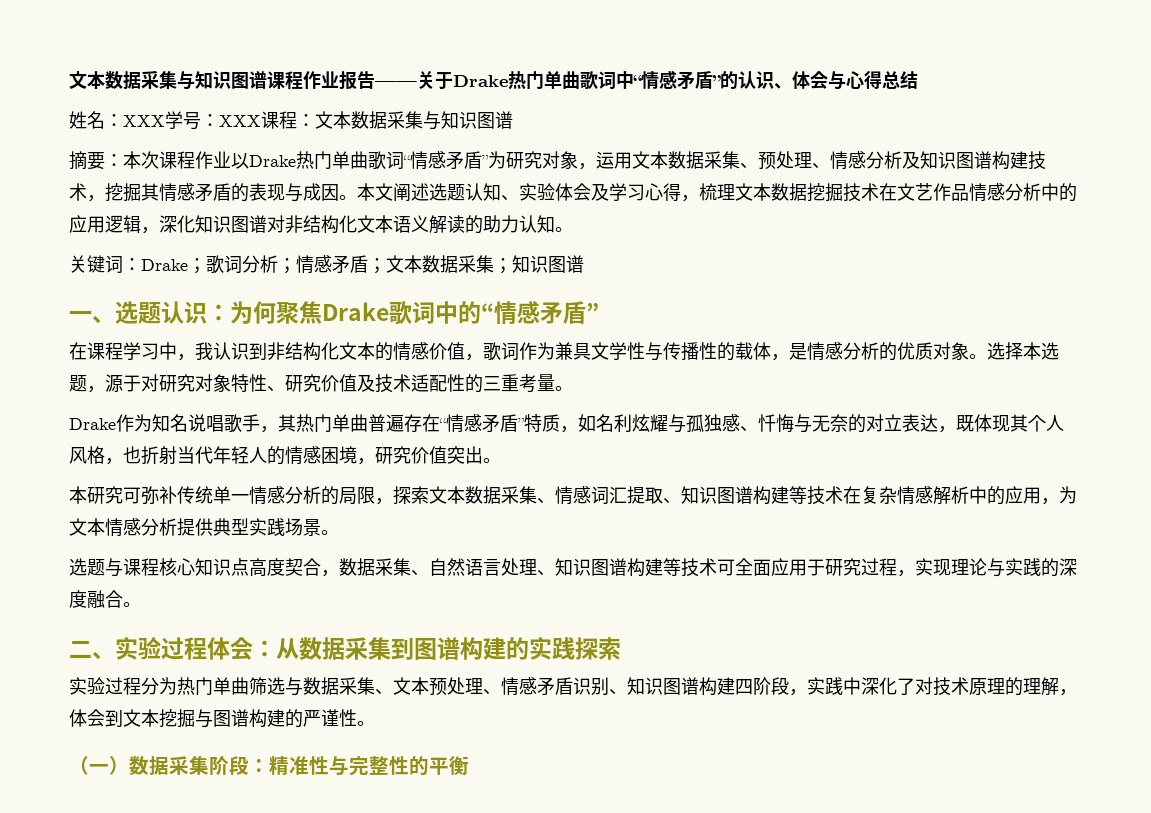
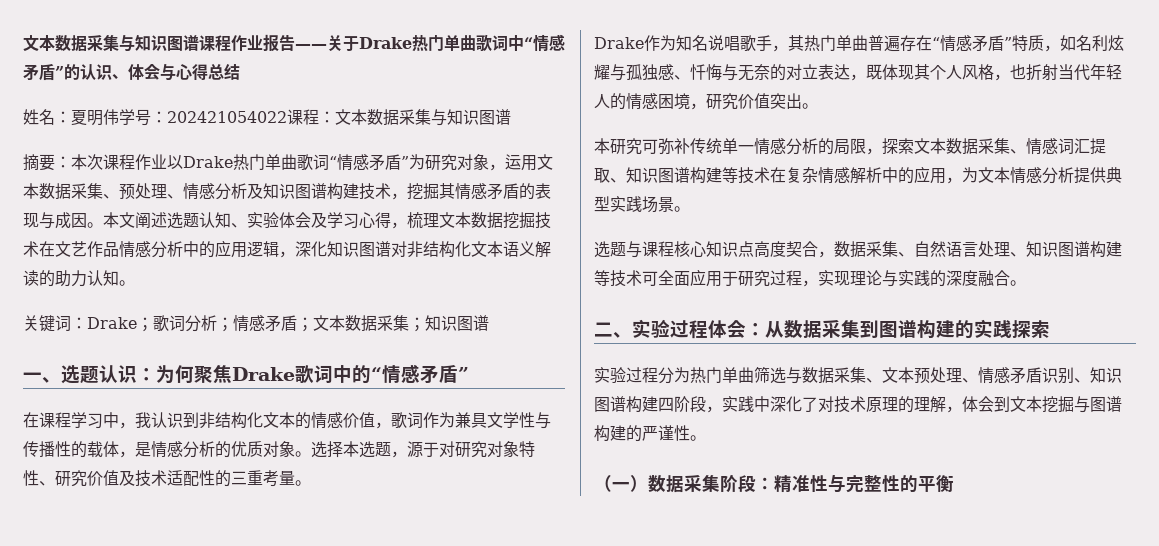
[123,111,261,130] XXX学号：XXX -> [71,109,287,126] 夏明伟学号：202421054022

